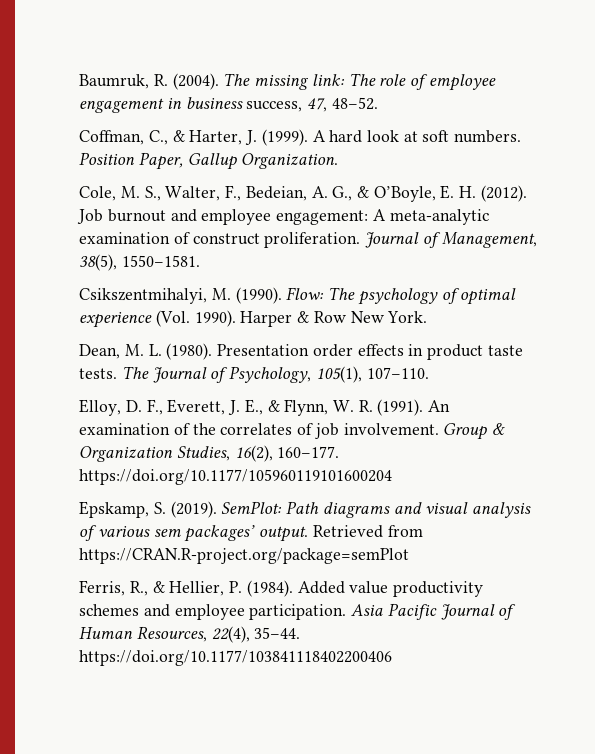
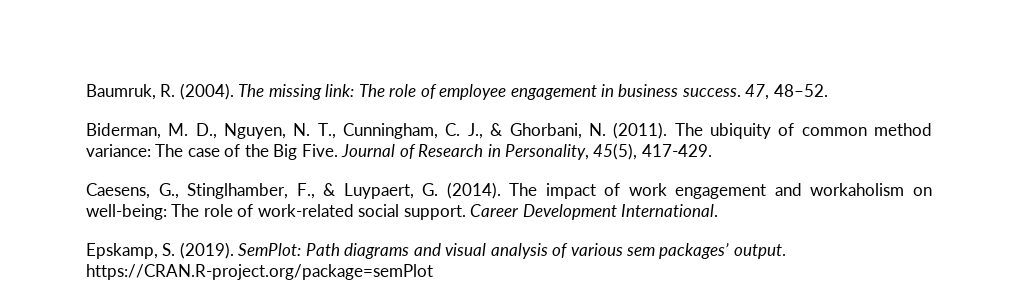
[246,101,303,112] success, -> [681,88,741,97] success.
[79,129,522,146] [79,152,339,170] [79,185,527,202] [77,209,489,225] [79,232,537,248] [79,254,200,271] [79,287,517,305] [79,310,428,328] [79,343,523,360] [79,366,429,383] [79,399,451,416] [79,423,505,440] [79,445,340,462] [79,469,393,485] Coffman, C., & Harter, J. (1999). A hard look at soft numbers. Position Paper, Gallup Organization. // Cole, M. S., Walter, F., Bedeian, A. G., & O’Boyle, E. H. (2012). Job burnout and employee engagement: A meta-analytic examination of construct proliferation. Journal of Management, 38(5), 1550–1581. // Csikszentmihalyi, M. (1990). Flow: The psychology of optimal experience (Vol. 1990). Harper & Row New York. // Dean, M. L. (1980). Presentation order effects in product taste tests. The Journal of Psychology, 105(1), 107–110. // Elloy, D. F., Everett, J. E., & Flynn, W. R. (1991). An examination of the correlates of job involvement. Group & Organization Studies, 16(2), 160–177. https://doi.org/10.1177/105960119101600204 -> [85,122,932,139] [85,143,712,160] [85,182,932,199] [85,204,719,220] Biderman, M. D., Nguyen, N. T., Cunningham, C. J., & Ghorbani, N. (2011). The ubiquity of common method variance: The case of the Big Five. Journal of Research in Personality, 45(5), 417-429. // Caesens, G., Stinglhamber, F., & Luypaert, G. (2014). The impact of work engagement and workaholism on well-being: The role of work-related social support. Career Development International.
[312,525,423,538] Retrieved from -> (786, 251) none
[79,580,483,597] [79,603,517,620] [79,626,301,643] [79,650,393,666] // Ferris, R., & Hellier, P. (1984). Added value productivity schemes and employee participation. Asia Pacific Journal of Human Resources, 22(4), 35–44. https://doi.org/10.1177/103841118402200406 -> (433, 272) none

